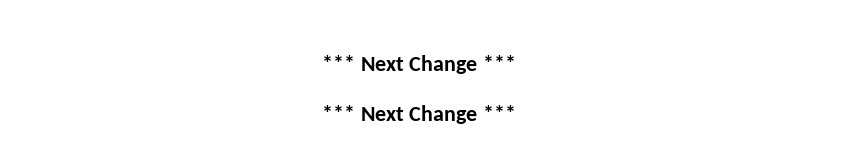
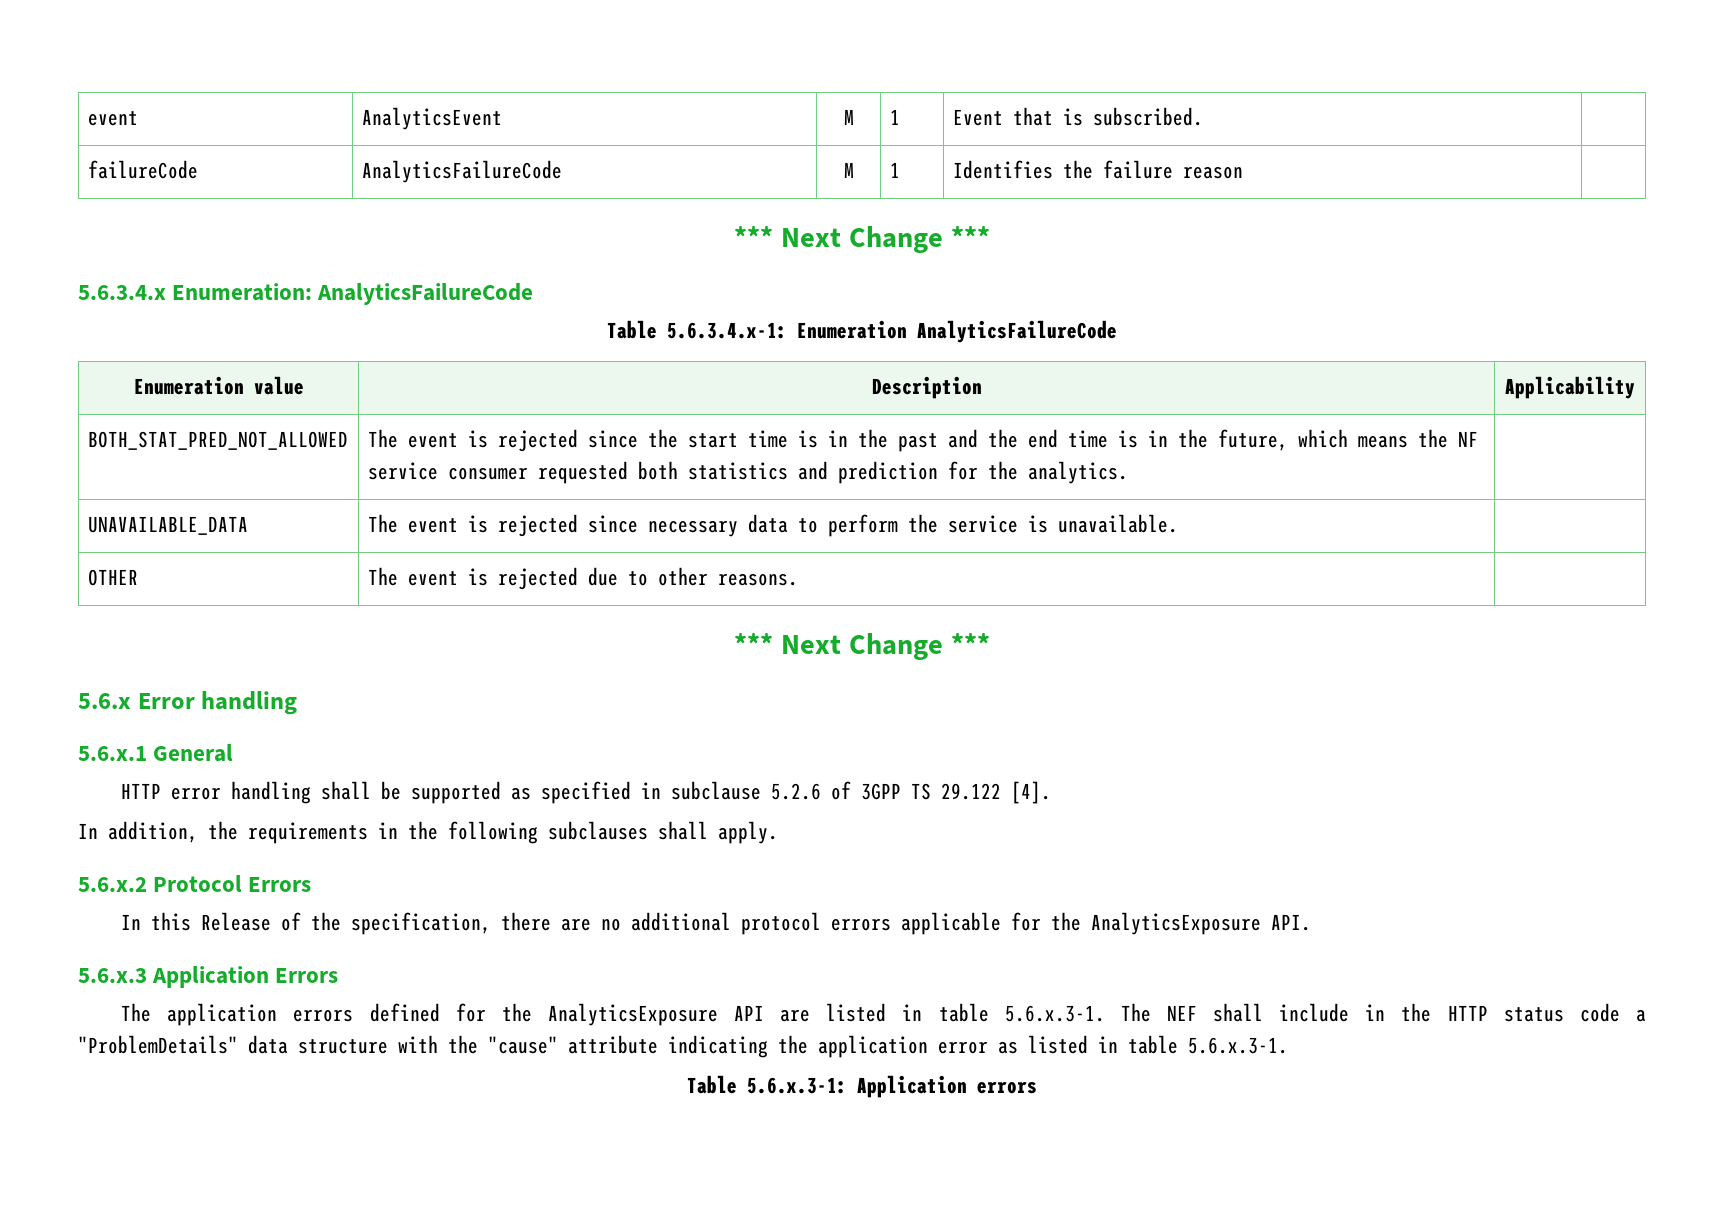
[321,55,517,74] [321,105,517,124] *** Next Change *** // *** Next Change *** -> [87,111,138,126] [361,107,502,130] [843,109,854,125] [889,109,900,125] [952,107,1203,126] [87,160,198,179] [361,160,562,183] [843,162,854,178] [889,162,900,178] [952,160,1243,179] [734,226,990,253] [78,283,534,305] [607,320,1117,343] [133,376,304,395] [871,376,982,399] [1505,376,1635,399] [87,431,348,450] [367,429,1478,452] [367,461,1128,484] [87,516,248,535] [367,514,1178,537] [87,569,138,586] [367,567,798,590] [734,633,990,660] [78,691,298,715] [78,744,234,762] [121,781,1052,804] [78,821,778,844] [78,875,312,892] [121,912,1312,935] [78,966,339,988] [121,1003,1647,1026] [78,1035,1288,1058] [687,1075,1037,1098] event | AnalyticsEvent | M | 1 | Event that is subscribed. | // failureCode | AnalyticsFailureCode | M | 1 | Identifies the failure reason | // *** Next Change *** // 5.6.3.4.x Enumeration: AnalyticsFailureCode // Table 5.6.3.4.x-1: Enumeration AnalyticsFailureCode // Enumeration value | Description | Applicability // BOTH_STAT_PRED_NOT_ALLOWED | The event is rejected since the start time is in the past and the end time is in the future, which means the NF service consumer requested both statistics and prediction for the analytics. | // UNAVAILABLE_DATA | The event is rejected since necessary data to perform the service is unavailable. | // OTHER | The event is rejected due to other reasons. | // *** Next Change *** // 5.6.x Error handling // 5.6.x.1 General // HTTP error handling shall be supported as specified in subclause 5.2.6 of 3GPP TS 29.122 [4]. // In addition, the requirements in the following subclauses shall apply. // 5.6.x.2 Protocol Errors // In this Release of the specification, there are no additional protocol errors applicable for the AnalyticsExposure API. // 5.6.x.3 Application Errors // The application errors defined for the AnalyticsExposure API are listed in table 5.6.x.3-1. The NEF shall include in the HTTP status code a "ProblemDetails" data structure with the "cause" attribute indicating the application error as listed in table 5.6.x.3-1. // Table 5.6.x.3-1: Application errors

